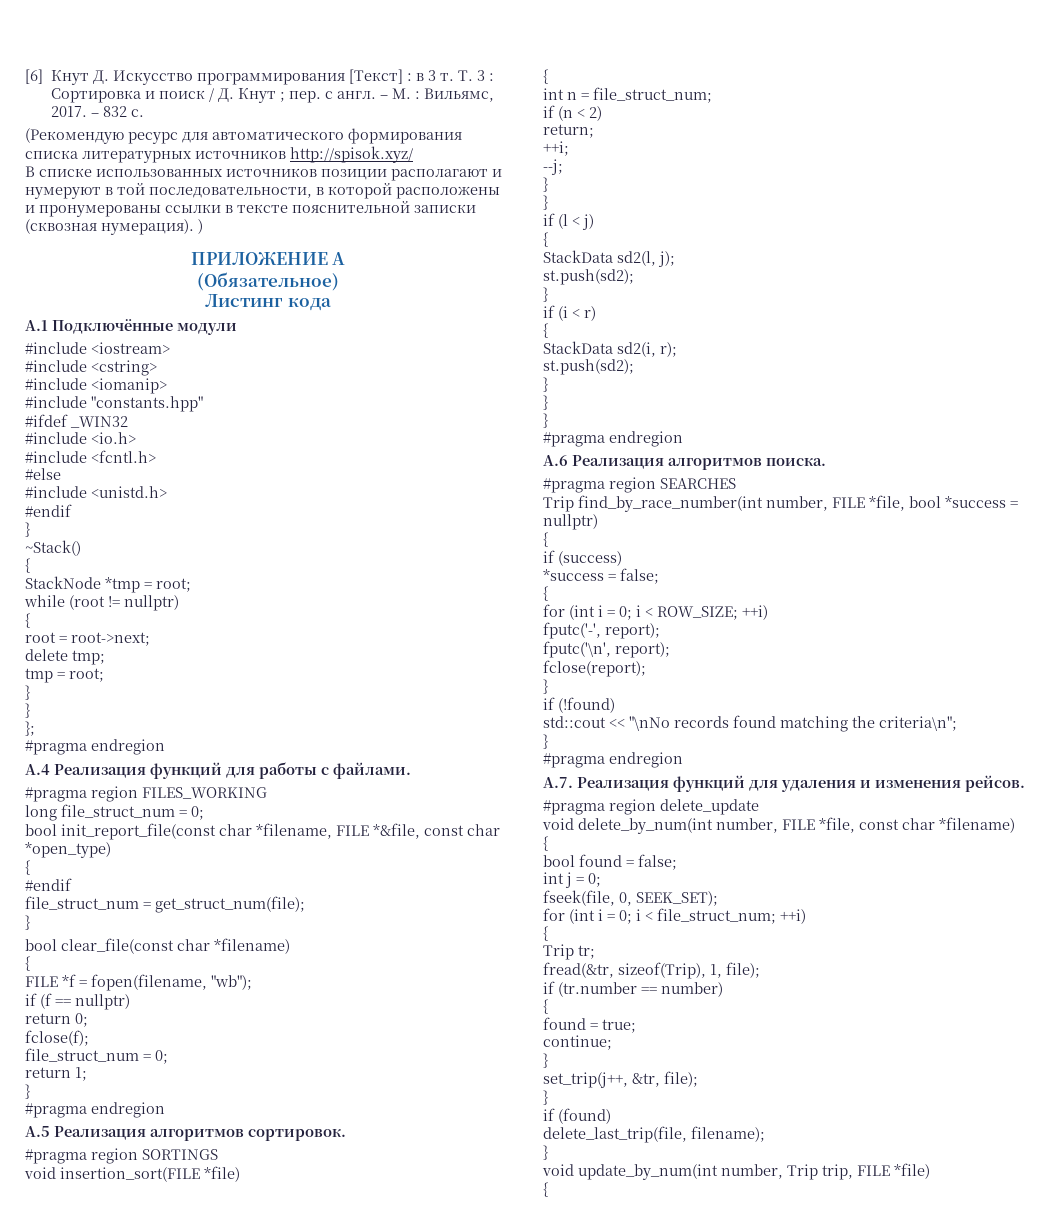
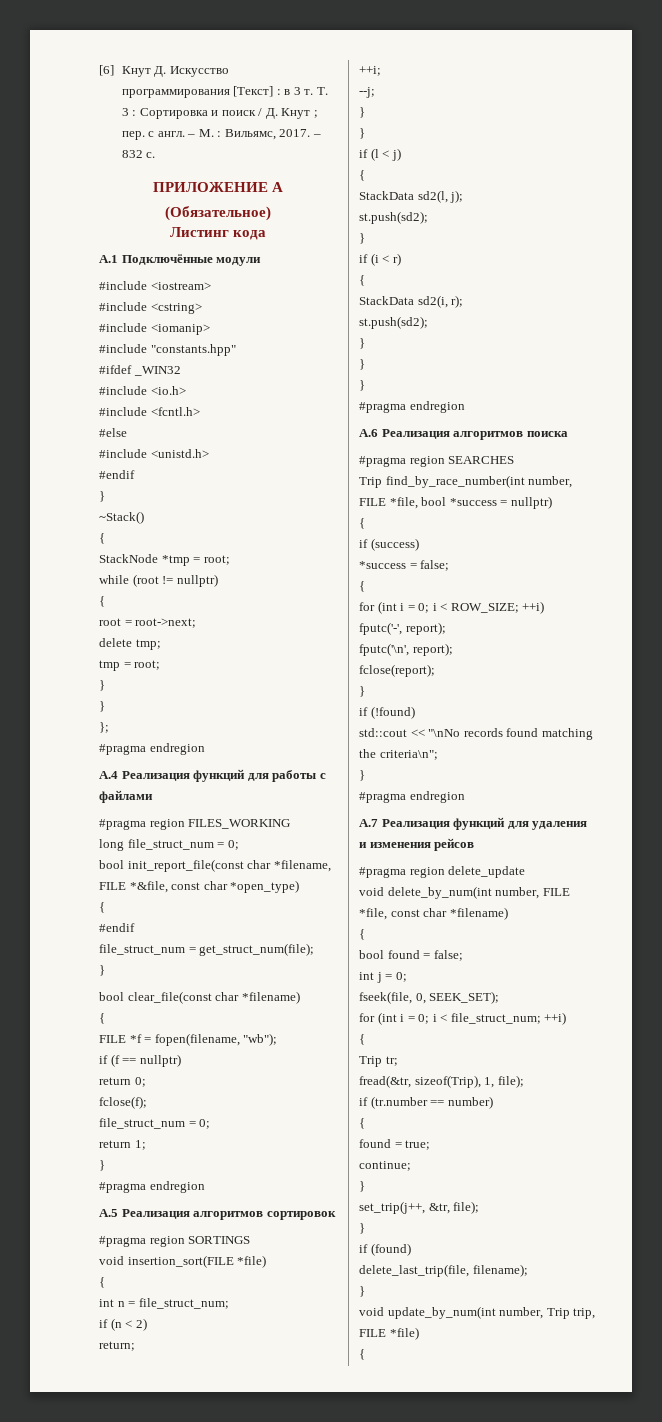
[25,128,462,144] [25,146,413,163] [25,166,502,181] [25,183,500,199] [25,201,476,217] [25,219,203,235] // (Рекомендую ресурс для автоматического формирования списка литературных источников http://spisok.xyz/ // В списке использованных источников позиции располагают и нумеруют в той последовательности, в которой расположены и пронумерованы ссылки в тексте пояснительной записки (сквозная нумерация). ) -> (156, 155) none
[333,762,411,779] файлами. -> [99,790,153,803] файлами
[248,1129,346,1141] сортировок. -> [266,1211,336,1220] сортировок
[766,458,826,466] поиска. -> [526,431,568,437] поиска
[543,777,573,788] А.7. -> [359,819,378,827] А.7
[965,775,1025,792] рейсов. -> [434,838,475,851] рейсов

